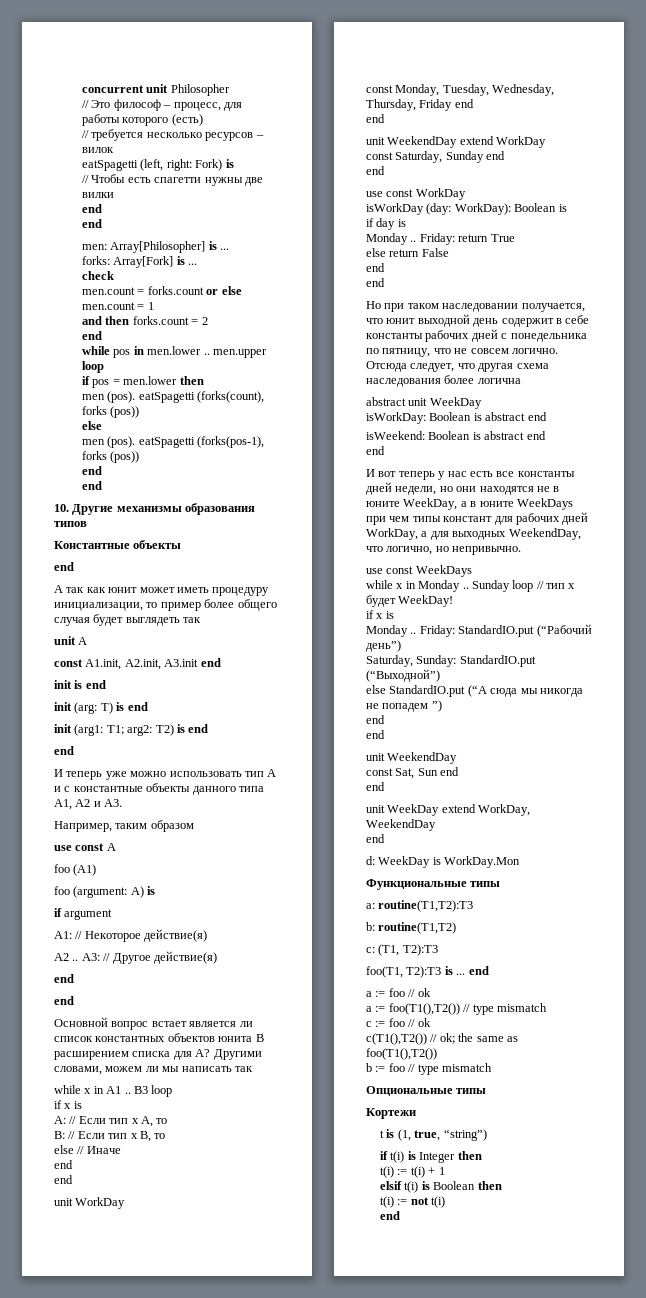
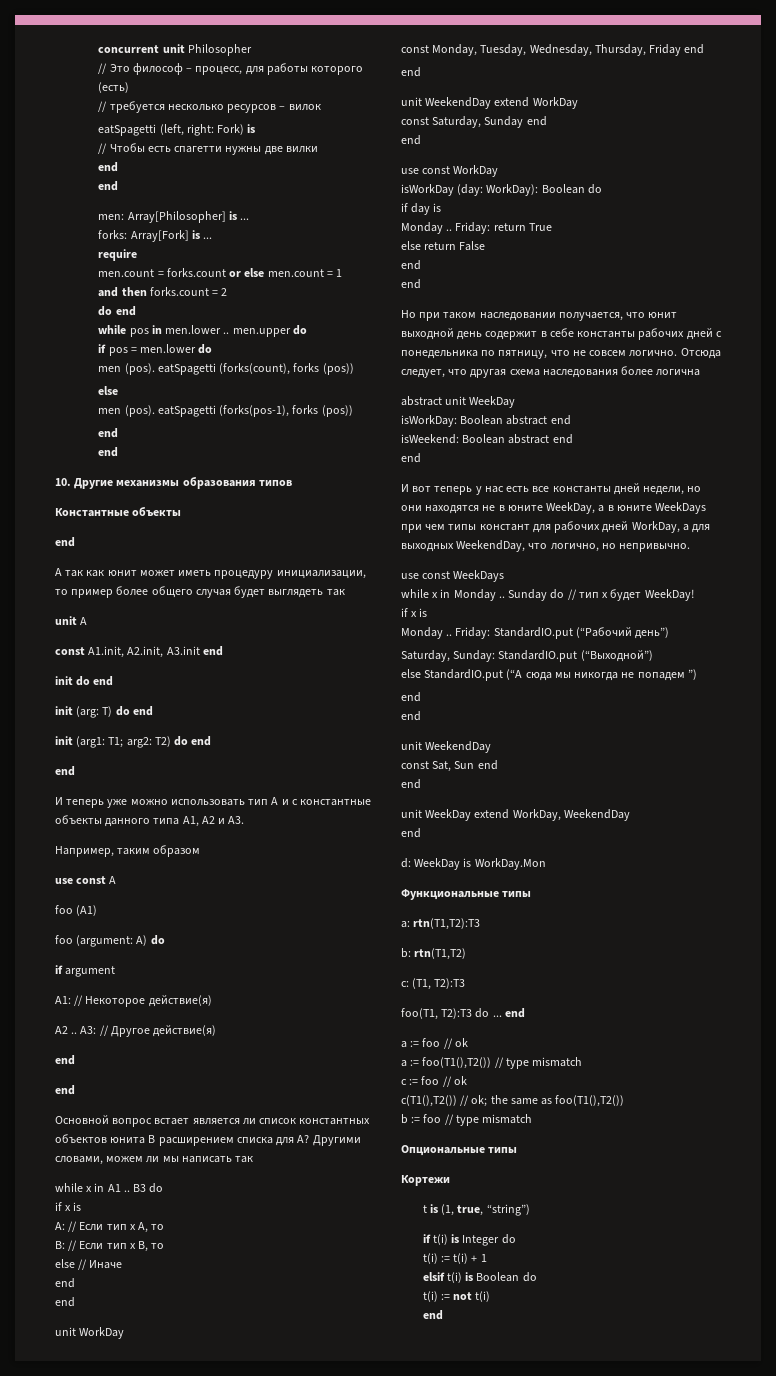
[82,271,115,280] check -> [98,249,138,261] require
(208, 321) none -> [98,306,113,316] do
[82,361,105,373] loop -> [292,325,307,335] do
[179,376,204,385] then -> [198,344,213,354] do
[74,680,83,689] is -> [76,676,91,686] do
[116,702,125,711] is -> [115,706,130,716] do
[176,724,185,733] is -> [174,736,189,746] do
[147,886,156,895] is -> [150,935,165,945] do
[151,1085,173,1097] loop -> [149,1183,164,1193] do
[558,204,567,212] is -> [587,184,602,194] do
[473,413,482,421] is -> (504, 420) none
[472,432,481,440] is -> (506, 439) none
[512,580,534,592] loop -> [550,589,565,599] do
[378,900,474,912] routine(T1,T2):T3 -> [413,918,481,930] rtn(T1,T2):T3
[378,922,457,934] routine(T1,T2) -> [414,948,467,960] rtn(T1,T2)
[444,966,453,975] is -> [475,1008,490,1018] do
[457,1151,482,1160] then -> [501,1234,516,1244] do
[477,1181,502,1190] then -> [522,1272,537,1282] do

